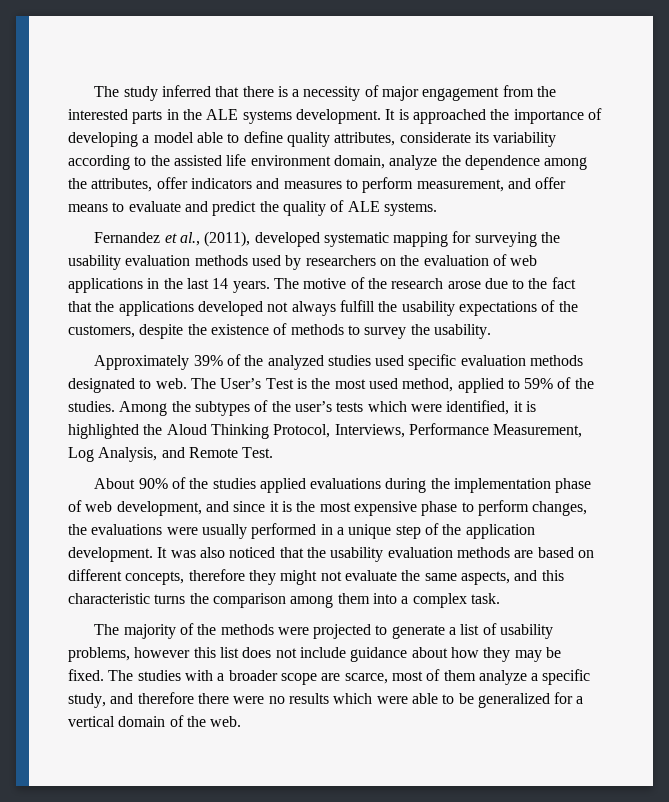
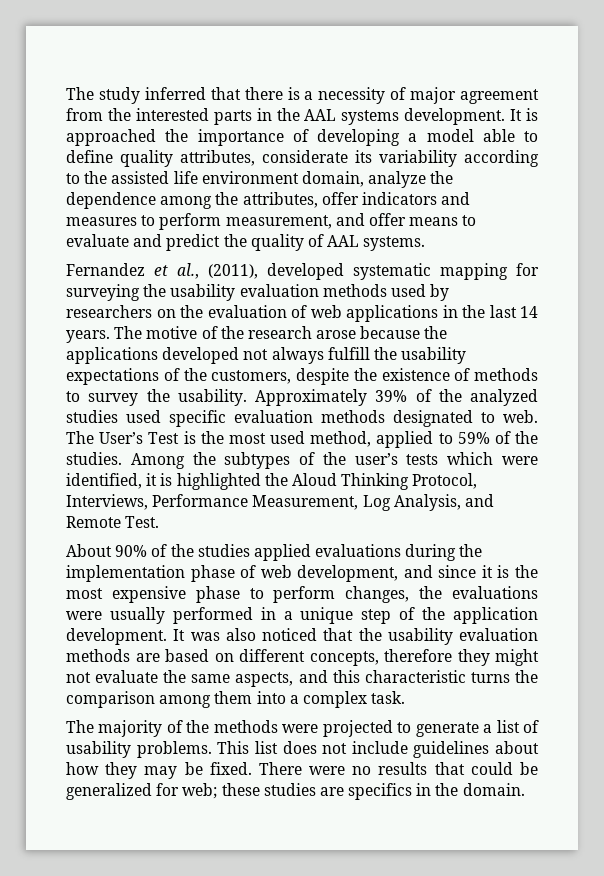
[422,87,500,101] engagement -> [460,89,539,104] agreement
[206,109,239,120] ALE -> [304,109,337,121] AAL
[347,201,380,212] ALE -> [327,235,360,247] AAL
[484,277,576,289] [68,301,92,312] due to the fact that -> [360,326,421,339] because
(491, 331) // -> (247, 397) none
[68,647,216,662] problems, however this -> [136,741,250,758] problems. This
[350,647,408,662] guidance -> [413,741,490,758] guidelines
[108,669,591,685] [68,692,584,708] [68,715,242,727] The studies with a broader scope are scarce, most of them analyze a specific study, and therefore there were no results which were able to be generalized for a vertical domain of the web. -> [258,762,538,775] [66,783,525,800] There were no results that could be generalized for web; these studies are specifics in the domain.

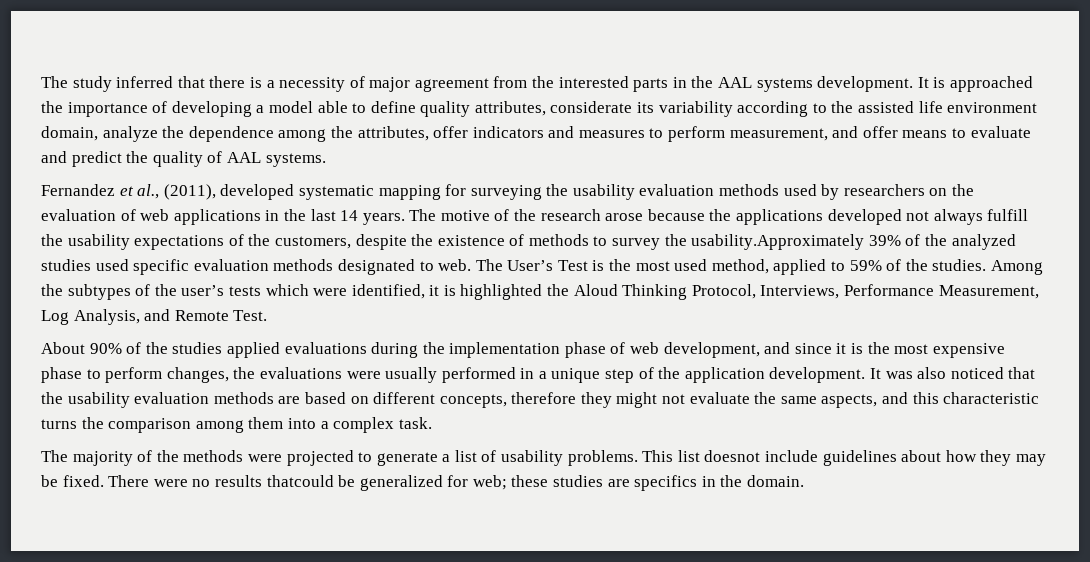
[177,389,367,406] usability. Approximately -> [691,234,865,250] usability.Approximately
[282,741,348,754] does not -> [704,450,761,462] doesnot
[434,762,513,775] that could -> [266,475,334,487] thatcould

